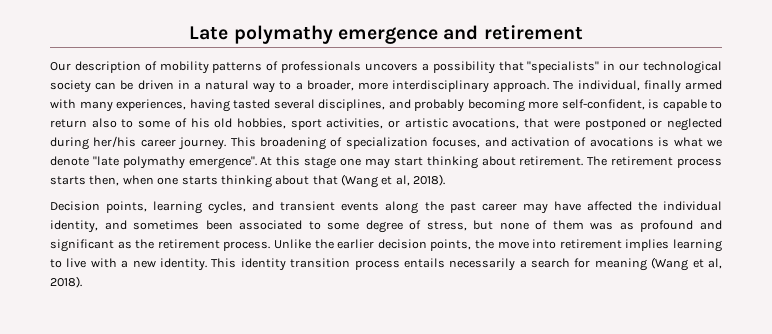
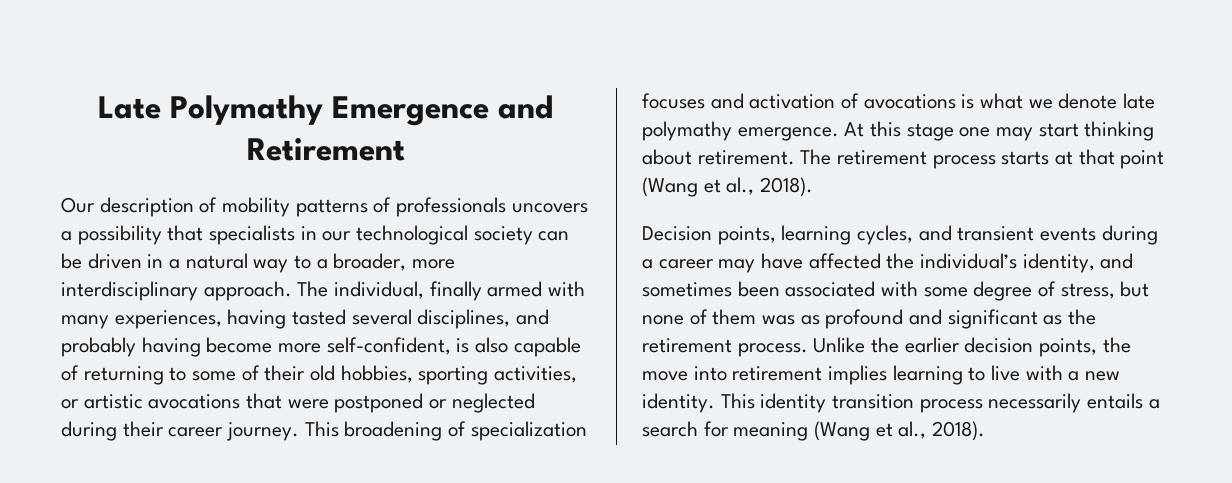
[233,25,583,44] polymathy emergence and retirement -> [170,95,553,126] [246,138,405,161] Polymathy Emergence and Retirement
[527,61,600,73] "specialists" -> [209,225,296,245] specialists
[467,99,525,112] becoming -> [141,337,273,357] having become
[662,99,722,111] [50,118,117,128] capable to return also -> [475,337,581,357] [61,365,164,385] also capable of returning
[190,118,210,128] his -> [264,365,306,381] their
[290,119,322,130] sport -> [418,366,489,385] sporting
[452,118,520,129] avocations, -> [148,394,241,409] avocations
[93,136,137,147] her/his -> [122,421,164,437] their
[432,137,481,148] focuses, -> [642,93,705,109] focuses
[92,156,257,169] "late polymathy emergence". -> [1123,93,1156,109] [642,121,839,141] late polymathy emergence.
[89,174,410,188] then, when one starts thinking about that (Wang et al, -> [1055,149,1165,169] [642,177,755,197] at that point (Wang et al.,
[385,201,476,214] along the past -> [1101,225,1158,245] [642,259,653,269] during a
[663,201,723,211] individual -> [920,253,1018,269] individual’s
[308,221,321,230] to -> [881,281,919,297] with
[403,258,516,271] entails necessarily -> [988,393,1144,413] necessarily entails
[708,258,723,269] al, -> [898,421,927,439] al.,

